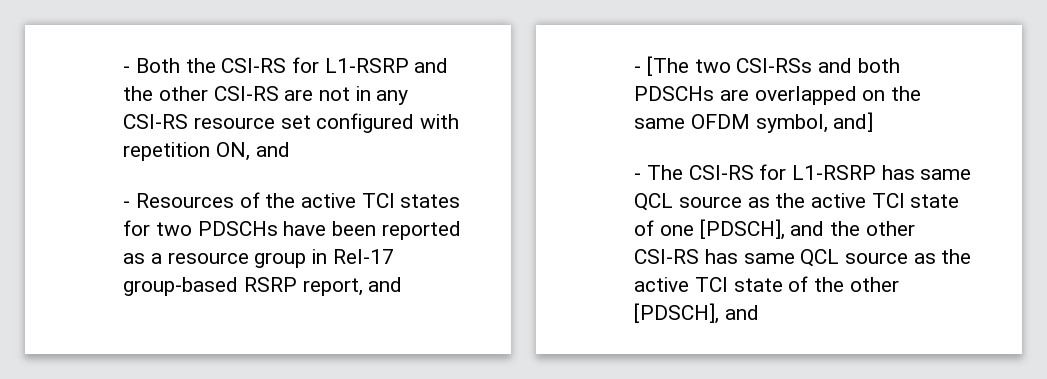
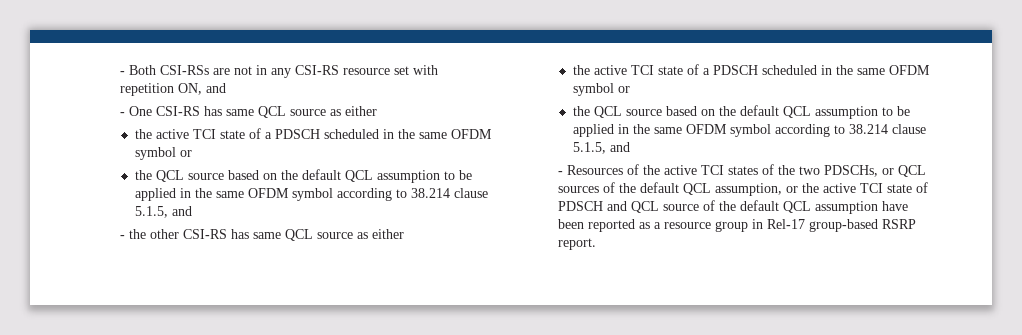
[185,57,449,73] [123,86,279,101] the CSI-RS for L1-RSRP and the other CSI-RS -> [159,65,209,75] CSI-RSs
[316,113,415,133] configured -> (409, 70) none
(290, 149) none -> [119,106,377,118] [135,128,493,139] [135,147,193,160] [135,169,473,183] [135,188,489,201] [135,206,193,218] [119,229,404,241] [573,64,931,75] [573,83,631,96] [573,105,911,119] [573,124,927,137] [573,142,631,154] // - One CSI-RS has same QCL source as either // the active TCI state of a PDSCH scheduled in the same OFDM symbol or // the QCL source based on the default QCL assumption to be applied in the same OFDM symbol according to 38.214 clause 5.1.5, and // - the other CSI-RS has same QCL source as either // the active TCI state of a PDSCH scheduled in the same OFDM symbol or // the QCL source based on the default QCL assumption to be applied in the same OFDM symbol according to 38.214 clause 5.1.5, and
[123,220,278,236] for two PDSCHs -> [761,164,926,177] [557,182,928,196] [557,200,878,214] of the two PDSCHs, or QCL sources of the default QCL assumption, or the active TCI state of PDSCH and QCL source of the default QCL assumption
[302,277,403,296] [634,56,900,76] [634,86,921,105] [634,112,874,133] [634,164,972,180] [634,193,960,211] [634,219,915,240] [634,249,972,267] [634,276,899,292] [634,303,759,324] report, and // - [The two CSI-RSs and both PDSCHs are overlapped on the same OFDM symbol, and] // - The CSI-RS for L1-RSRP has same QCL source as the active TCI state of one [PDSCH], and the other CSI-RS has same QCL source as the active TCI state of the other [PDSCH], and -> [557,238,596,250] report.

